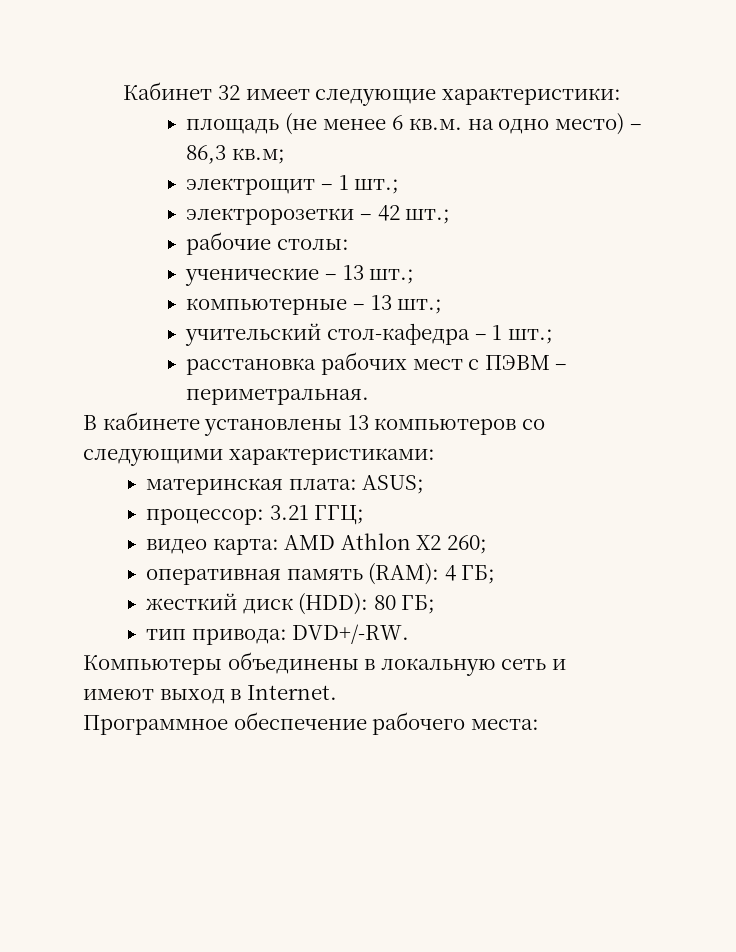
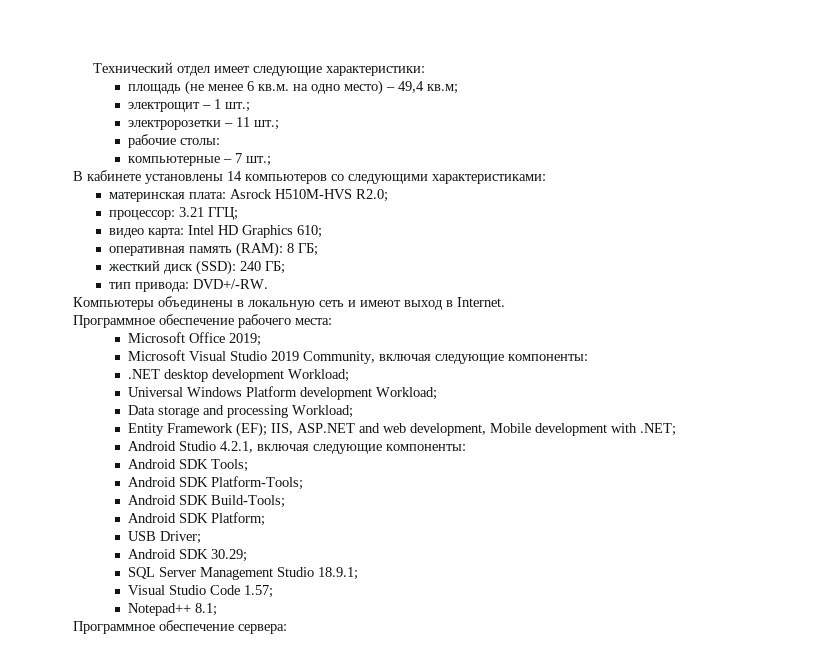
[123,82,240,100] Кабинет 32 -> [92,62,210,76] Технический отдел
[186,145,227,164] 86,3 -> [398,81,425,93] 49,4
[377,205,400,221] 42 -> [236,117,251,127] 11
[185,265,415,286] // ученические – 13 шт.; -> (221, 141) none
[370,295,443,314] [185,323,553,346] [186,352,568,375] [186,389,370,405] 13 шт.; // учительский стол-кафедра – 1 шт.; // расстановка рабочих мест с ПЭВМ – периметральная. -> [235,153,272,166] 7 шт.;
[347,415,369,430] 13 -> [227,171,242,181] 14
[362,475,425,494] ASUS; -> [229,189,388,202] Asrock H510M-HVS R2.0;
[284,533,487,554] AMD Athlon X2 260; -> [187,225,322,238] Intel HD Graphics 610;
[444,565,456,581] 4 -> [286,243,294,253] 8
[298,593,396,615] (HDD): 80 -> [195,260,261,275] (SSD): 240
(539, 724) none -> [128,332,262,346] [128,350,589,364] [128,369,350,382] [128,386,438,400] [128,405,354,418] [128,422,677,437] [128,441,467,454] [128,459,249,472] [128,476,304,490] [128,495,286,508] [128,512,266,526] [128,531,202,544] [128,549,248,562] [128,567,359,580] [128,585,274,598] [128,603,218,616] [73,620,287,634] // Microsoft Office 2019; // Microsoft Visual Studio 2019 Community, включая следующие компоненты: // .NET desktop development Workload; // Universal Windows Platform development Workload; // Data storage and processing Workload; // Entity Framework (EF); IIS, ASP.NET and web development, Mobile development with .NET; // Android Studio 4.2.1, включая следующие компоненты: // Android SDK Tools; // Android SDK Platform-Tools; // Android SDK Build-Tools; // Android SDK Platform; // USB Driver; // Android SDK 30.29; // SQL Server Management Studio 18.9.1; // Visual Studio Code 1.57; // Notepad++ 8.1; // Программное обеспечение сервера:

